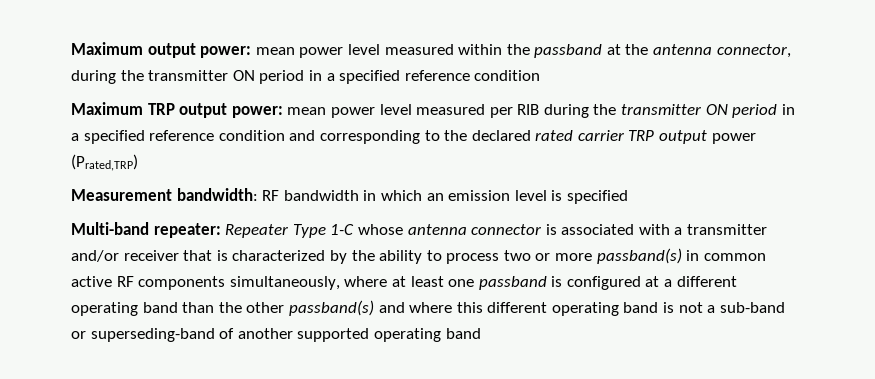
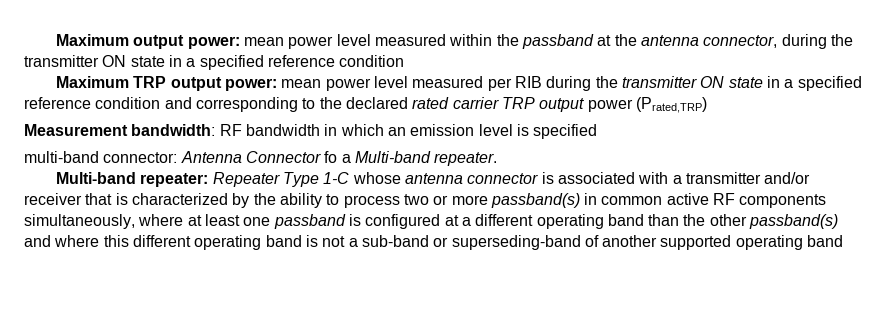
[259,70,305,84] period -> [130,56,165,67] state
[732,104,778,118] period -> [728,77,763,88] state
(628, 197) none -> [24,151,498,166] // multi-band connector: Antenna Connector fo a Multi-band repeater.

